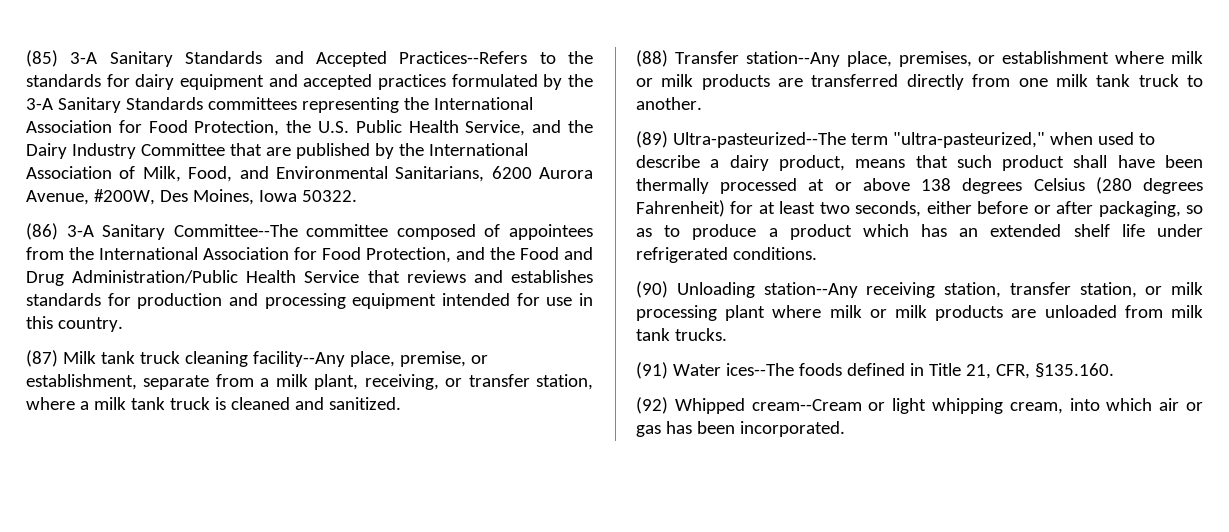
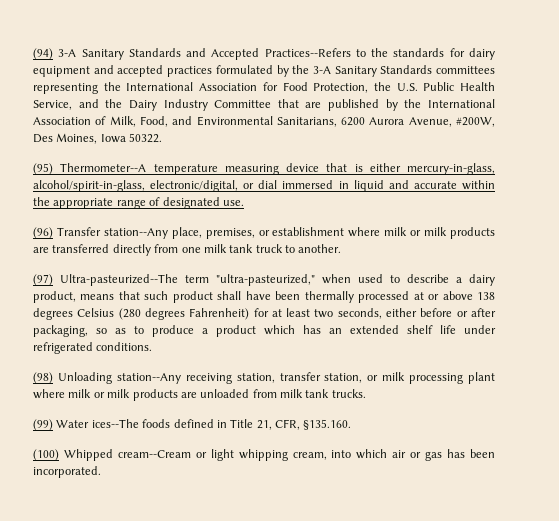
[26,50,58,67] (85) -> [33,48,53,60] (94)
[26,223,593,240] [26,247,593,263] [26,270,593,286] [26,293,593,309] [26,316,123,332] [26,350,488,367] [26,374,593,390] [26,397,401,410] [636,50,668,67] (86) 3-A Sanitary Committee--The committee composed of appointees from the International Association for Food Protection, and the Food and Drug Administration/Public Health Service that reviews and establishes standards for production and processing equipment intended for use in this country. // (87) Milk tank truck cleaning facility--Any place, premise, or establishment, separate from a milk plant, receiving, or transfer station, where a milk tank truck is cleaned and sanitized. // (88) -> [33,163,495,175] [33,180,495,192] [33,197,244,209] [33,227,53,239] (95) Thermometer--A temperature measuring device that is either mercury-in-glass, alcohol/spirit-in-glass, electronic/digital, or dial immersed in liquid and accurate within the appropriate range of designated use. // (96)
[636,131,668,148] (89) -> [33,274,53,286] (97)
[636,281,668,298] (90) -> [33,372,53,384] (98)
[636,362,668,379] (91) -> [33,419,53,431] (99)
[636,397,668,414] (92) -> [33,449,59,461] (100)

